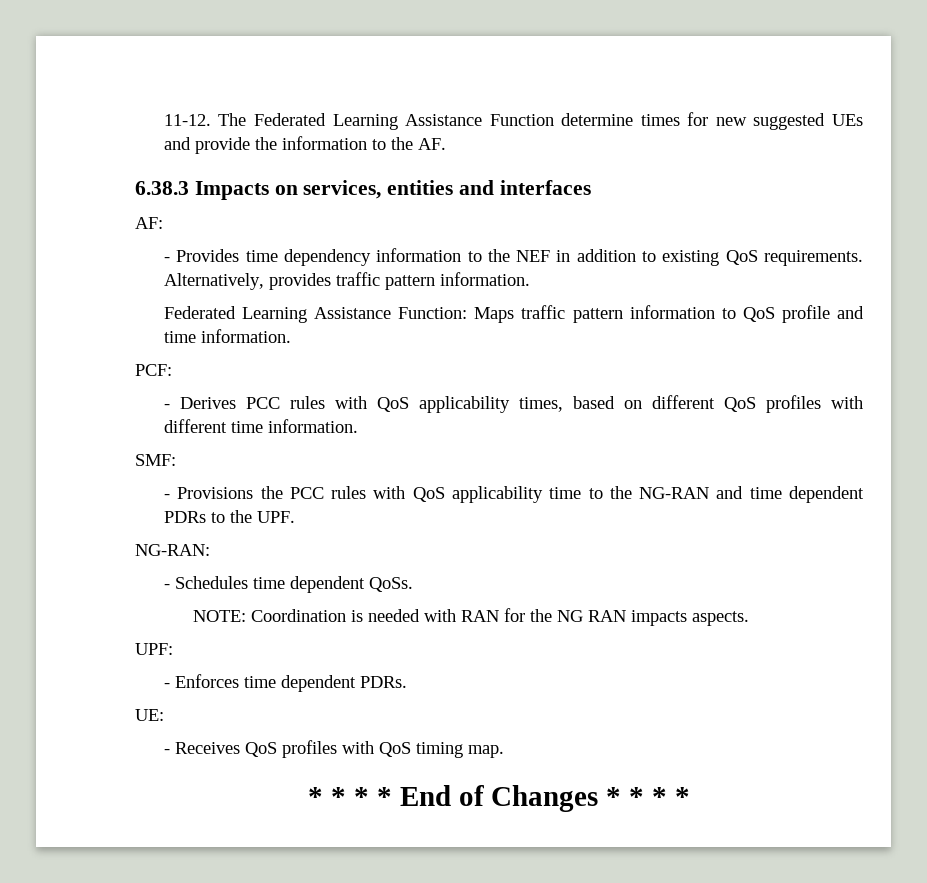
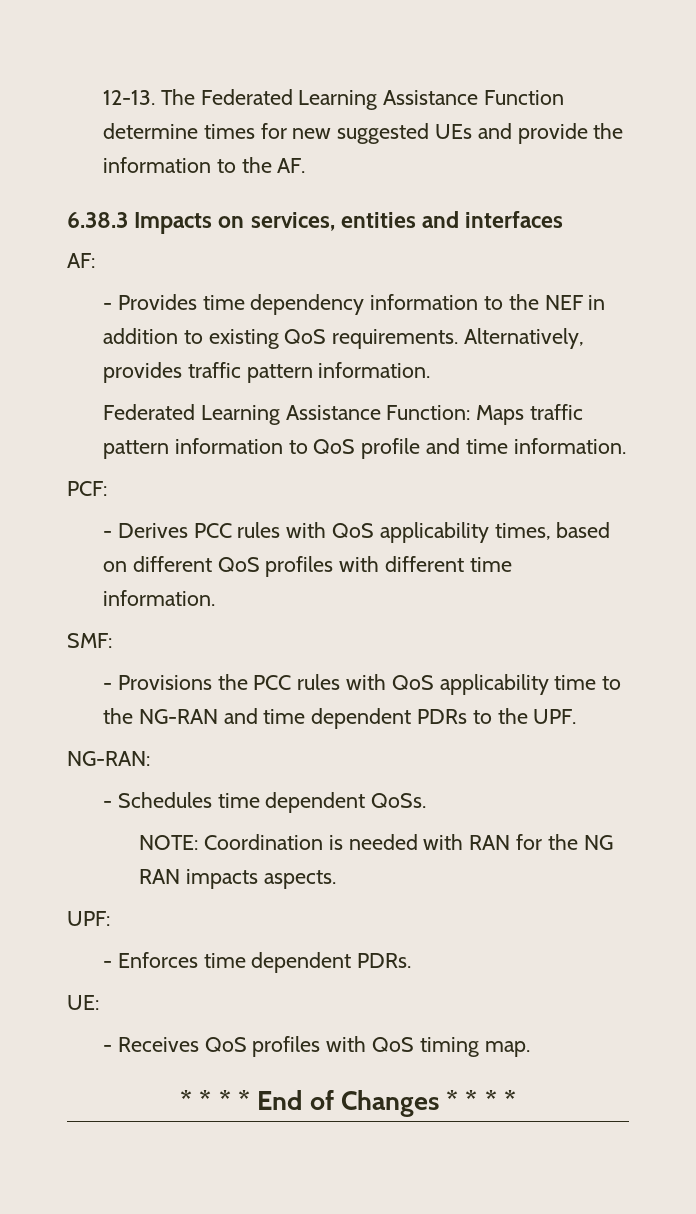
[163,114,211,126] 11-12. -> [103,90,156,105] 12-13.

